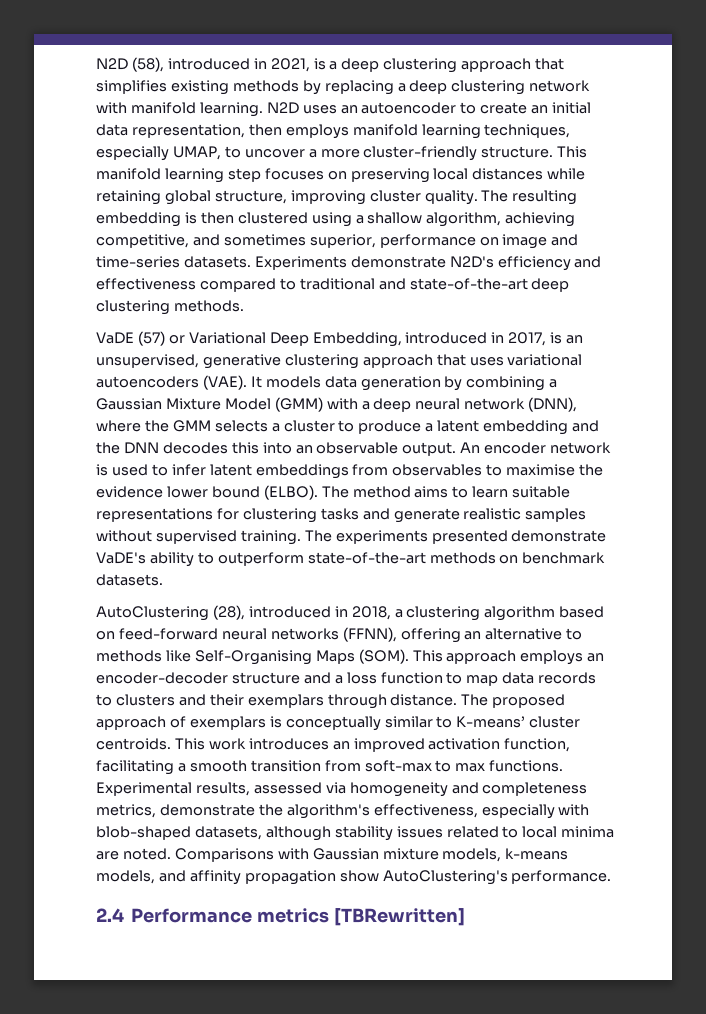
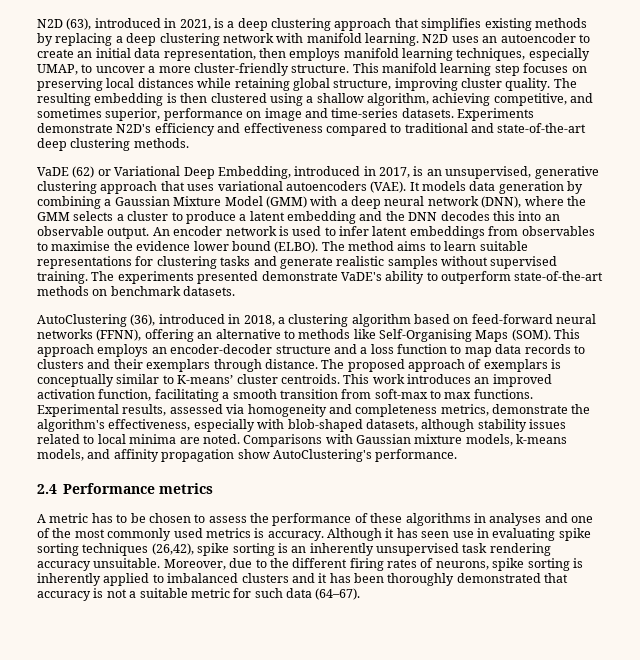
[96,57,164,72] N2D (58), -> [37,18,92,30] N2D (63),
[137,331,165,346] (57) -> [72,166,95,178] (62)
[212,605,245,620] (28), -> [130,314,156,326] (36),
[333,908,465,926] [TBRewritten] -> [37,513,593,526] [37,528,591,541] [37,543,551,556] [37,558,583,571] [37,573,569,586] [37,588,361,601] // A metric has to be chosen to assess the performance of these algorithms in analyses and one of the most commonly used metrics is accuracy. Although it has seen use in evaluating spike sorting techniques (26,42), spike sorting is an inherently unsupervised task rendering accuracy unsuitable. Moreover, due to the different firing rates of neurons, spike sorting is inherently applied to imbalanced clusters and it has been thoroughly demonstrated that accuracy is not a suitable metric for such data (64–67).

